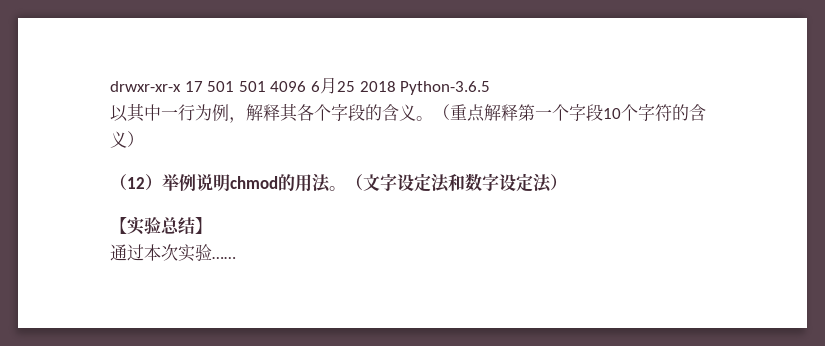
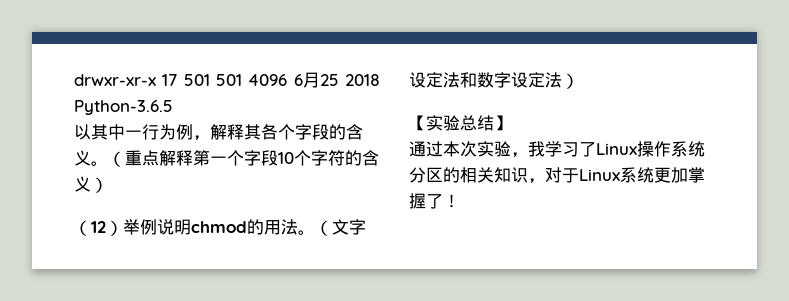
[212,257,236,259] …… -> [511,141,705,158] [409,167,705,184] [409,193,460,209] ，我学习了Linux操作系统分区的相关知识，对于Linux系统更加掌握了！

